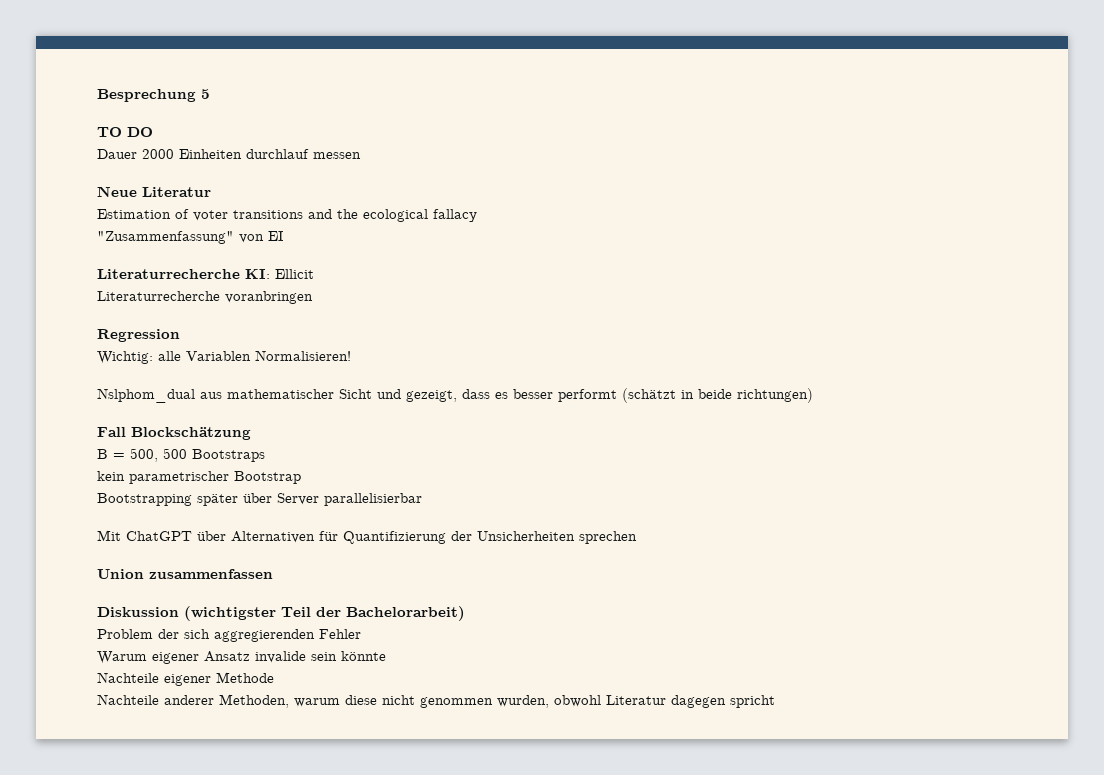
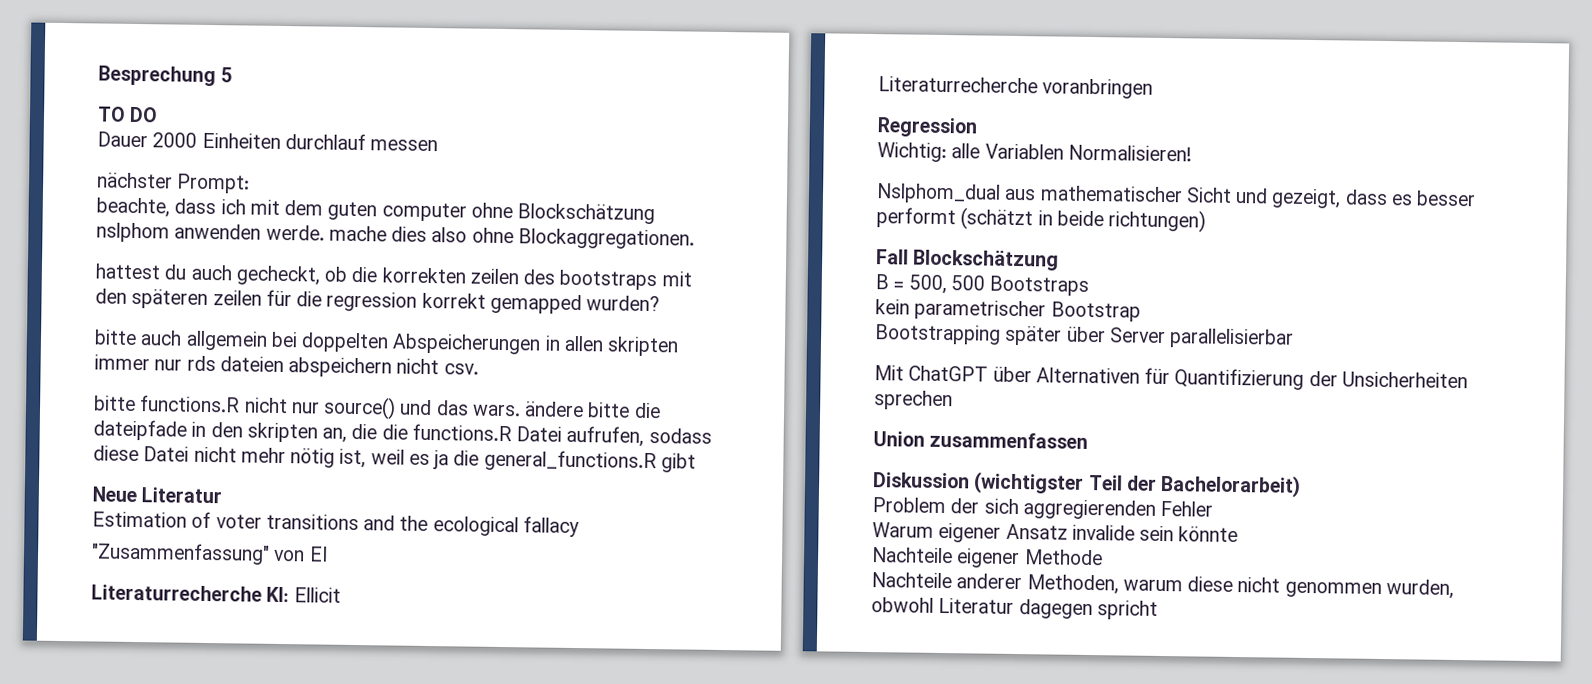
(361, 155) none -> [97,172,251,194] [96,197,656,225] [96,222,695,250] [95,263,692,291] [95,288,661,315] [94,329,680,357] [94,354,479,378] [94,395,661,420] [93,419,712,447] [93,445,696,473] // nächster Prompt: // beachte, dass ich mit dem guten computer ohne Blockschätzung nslphom anwenden werde. mache dies also ohne Blockaggregationen. // hattest du auch gecheckt, ob die korrekten zeilen des bootstraps mit den späteren zeilen für die regression korrekt gemapped wurden? // bitte auch allgemein bei doppelten Abspeicherungen in allen skripten immer nur rds dateien abspeichern nicht csv. // bitte functions.R nicht nur source() und das wars. ändere bitte die dateipfade in den skripten an, die die functions.R Datei aufrufen, sodass diese Datei nicht mehr nötig ist, weil es ja die general_functions.R gibt

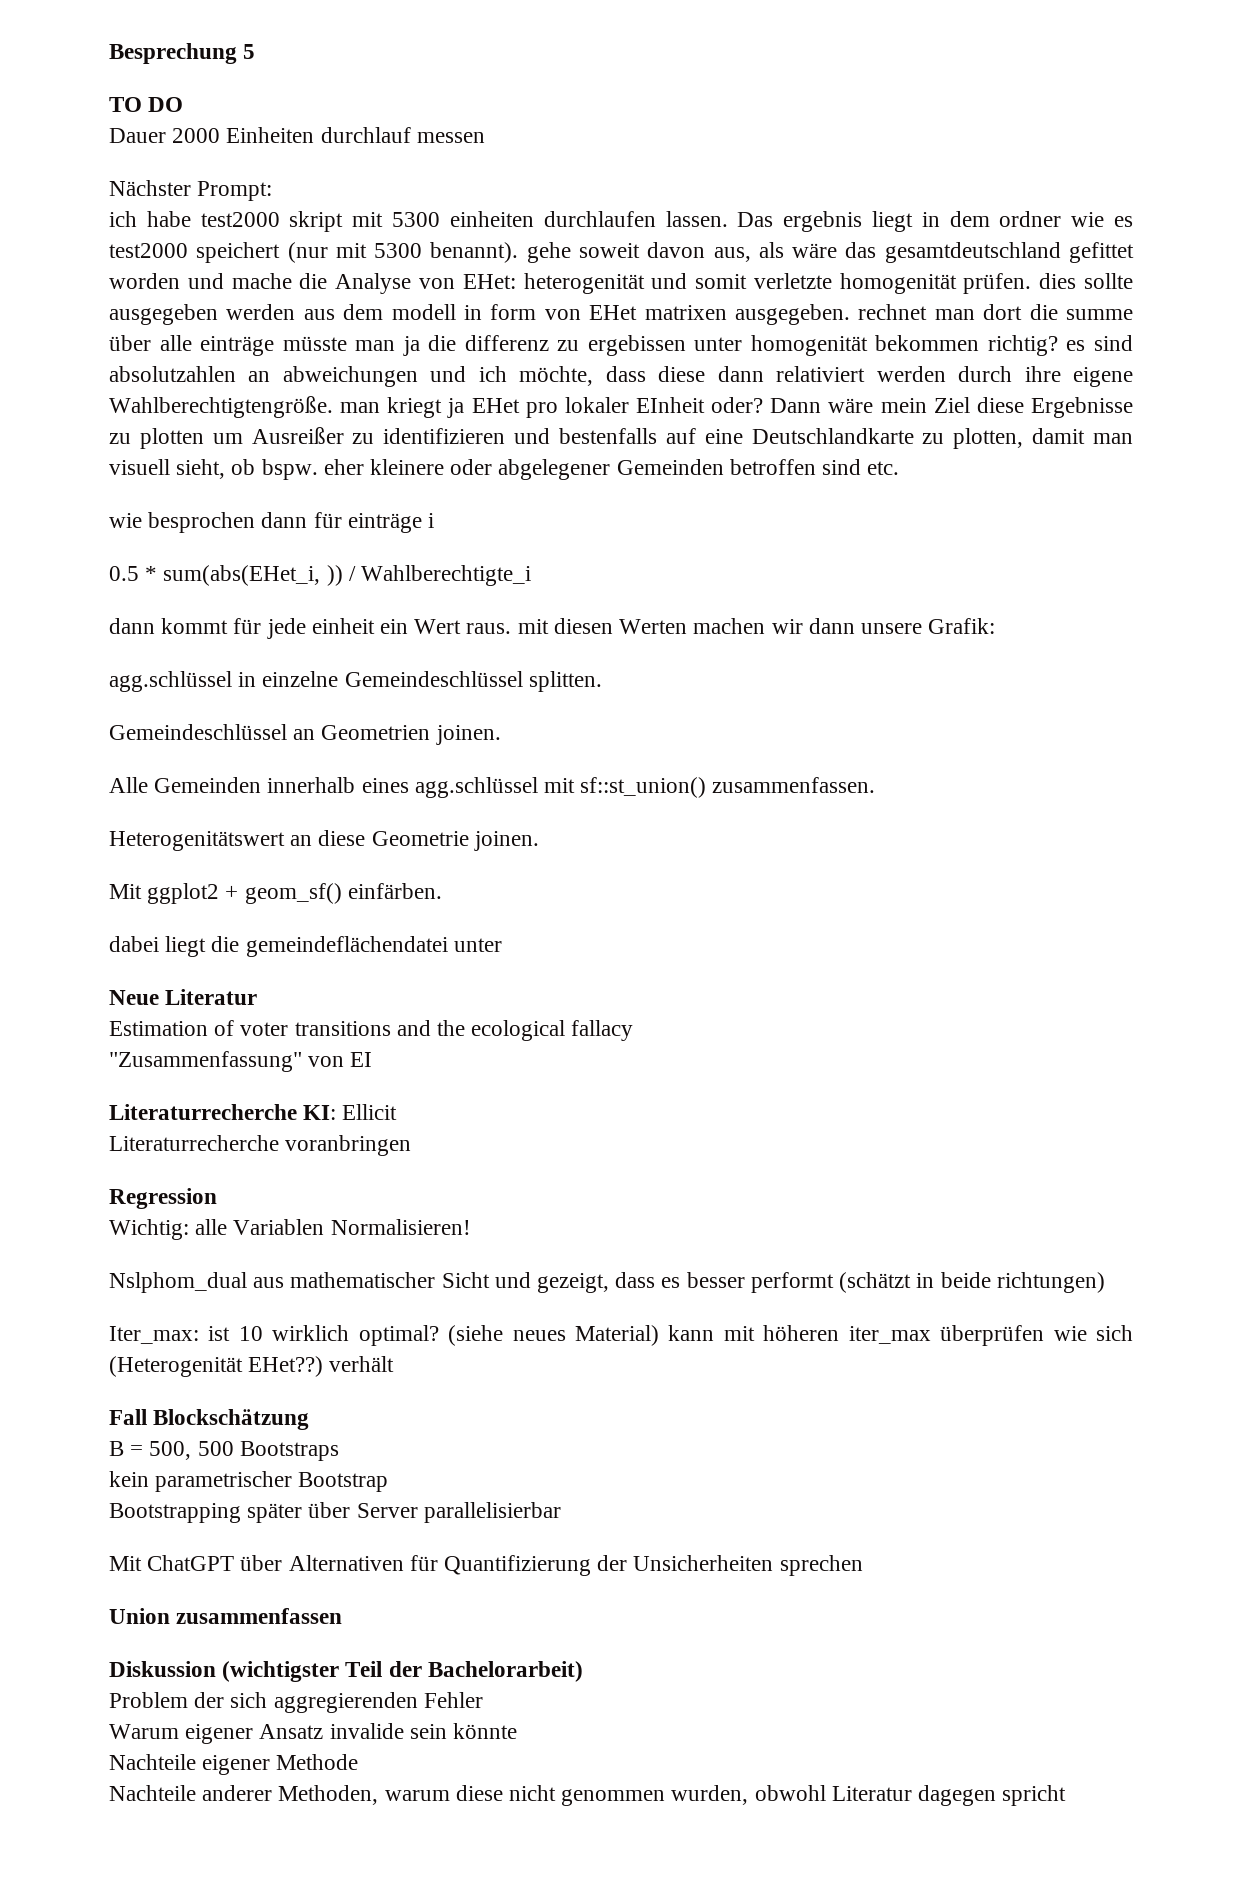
[97,172,173,189] nächster -> [109,180,191,196] Nächster
[96,197,656,225] [96,222,695,250] [95,263,692,291] [95,288,661,315] [94,329,680,357] [94,354,479,378] [94,395,661,420] [93,419,712,447] [93,445,696,473] beachte, dass ich mit dem guten computer ohne Blockschätzung nslphom anwenden werde. mache dies also ohne Blockaggregationen. // hattest du auch gecheckt, ob die korrekten zeilen des bootstraps mit den späteren zeilen für die regression korrekt gemapped wurden? // bitte auch allgemein bei doppelten Abspeicherungen in allen skripten immer nur rds dateien abspeichern nicht csv. // bitte functions.R nicht nur source() und das wars. ändere bitte die dateipfade in den skripten an, die die functions.R Datei aufrufen, sodass diese Datei nicht mehr nötig ist, weil es ja die general_functions.R gibt -> [109,211,1133,232] [109,242,1135,263] [109,273,1134,294] [109,304,1133,325] [109,335,1133,356] [109,366,1133,387] [109,396,1133,418] [109,427,1134,449] [109,459,900,480] [109,512,435,533] [109,565,532,586] [109,618,996,639] [109,671,602,692] [109,724,501,745] [109,777,876,798] [109,830,539,851] [109,883,442,904] [109,936,502,957] ich habe test2000 skript mit 5300 einheiten durchlaufen lassen. Das ergebnis liegt in dem ordner wie es test2000 speichert (nur mit 5300 benannt). gehe soweit davon aus, als wäre das gesamtdeutschland gefittet worden und mache die Analyse von EHet: heterogenität und somit verletzte homogenität prüfen. dies sollte ausgegeben werden aus dem modell in form von EHet matrixen ausgegeben. rechnet man dort die summe über alle einträge müsste man ja die differenz zu ergebissen unter homogenität bekommen richtig? es sind absolutzahlen an abweichungen und ich möchte, dass diese dann relativiert werden durch ihre eigene Wahlberechtigtengröße. man kriegt ja EHet pro lokaler EInheit oder? Dann wäre mein Ziel diese Ergebnisse zu plotten um Ausreißer zu identifizieren und bestenfalls auf eine Deutschlandkarte zu plotten, damit man visuell sieht, ob bspw. eher kleinere oder abgelegener Gemeinden betroffen sind etc. // wie besprochen dann für einträge i // 0.5 * sum(abs(EHet_i, )) / Wahlberechtigte_i // dann kommt für jede einheit ein Wert raus. mit diesen Werten machen wir dann unsere Grafik: // agg.schlüssel in einzelne Gemeindeschlüssel splitten. // Gemeindeschlüssel an Geometrien joinen. // Alle Gemeinden innerhalb eines agg.schlüssel mit sf::st_union() zusammenfassen. // Heterogenitätswert an diese Geometrie joinen. // Mit ggplot2 + geom_sf() einfärben. // dabei liegt die gemeindeflächendatei unter
(1207, 221) none -> [109,1325,1133,1346] [109,1356,395,1377] // Iter_max: ist 10 wirklich optimal? (siehe neues Material) kann mit höheren iter_max überprüfen wie sich (Heterogenität EHet??) verhält

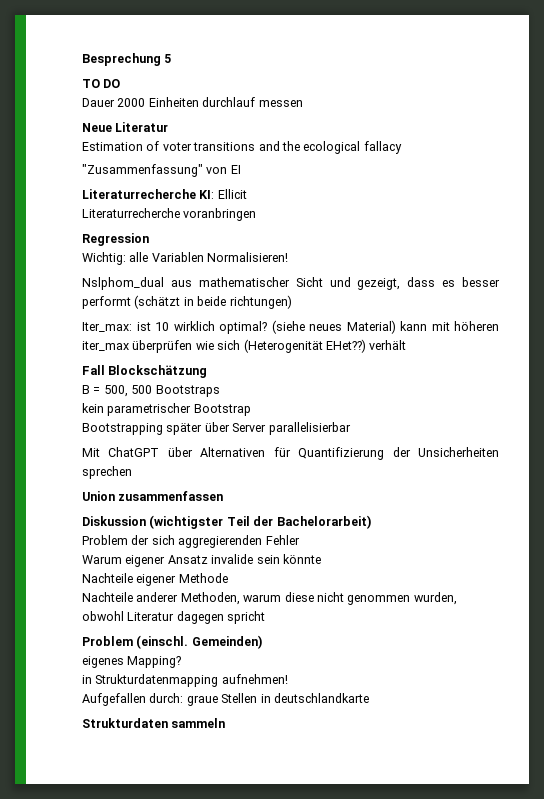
[109,180,273,201] [109,211,1133,232] [109,242,1135,263] [109,273,1134,294] [109,304,1133,325] [109,335,1133,356] [109,366,1133,387] [109,396,1133,418] [109,427,1134,449] [109,459,900,480] [109,512,435,533] [109,565,532,586] [109,618,996,639] [109,671,602,692] [109,724,501,745] [109,777,876,798] [109,830,539,851] [109,883,442,904] [109,936,502,957] // Nächster Prompt: // ich habe test2000 skript mit 5300 einheiten durchlaufen lassen. Das ergebnis liegt in dem ordner wie es test2000 speichert (nur mit 5300 benannt). gehe soweit davon aus, als wäre das gesamtdeutschland gefittet worden und mache die Analyse von EHet: heterogenität und somit verletzte homogenität prüfen. dies sollte ausgegeben werden aus dem modell in form von EHet matrixen ausgegeben. rechnet man dort die summe über alle einträge müsste man ja die differenz zu ergebissen unter homogenität bekommen richtig? es sind absolutzahlen an abweichungen und ich möchte, dass diese dann relativiert werden durch ihre eigene Wahlberechtigtengröße. man kriegt ja EHet pro lokaler EInheit oder? Dann wäre mein Ziel diese Ergebnisse zu plotten um Ausreißer zu identifizieren und bestenfalls auf eine Deutschlandkarte zu plotten, damit man visuell sieht, ob bspw. eher kleinere oder abgelegener Gemeinden betroffen sind etc. // wie besprochen dann für einträge i // 0.5 * sum(abs(EHet_i, )) / Wahlberechtigte_i // dann kommt für jede einheit ein Wert raus. mit diesen Werten machen wir dann unsere Grafik: // agg.schlüssel in einzelne Gemeindeschlüssel splitten. // Gemeindeschlüssel an Geometrien joinen. // Alle Gemeinden innerhalb eines agg.schlüssel mit sf::st_union() zusammenfassen. // Heterogenitätswert an diese Geometrie joinen. // Mit ggplot2 + geom_sf() einfärben. // dabei liegt die gemeindeflächendatei unter -> (303, 103) none
(1067, 1795) none -> [82,635,262,649] [82,656,182,668] [82,674,288,687] [82,693,369,706] [82,718,226,728] // Problem (einschl. Gemeinden) // eigenes Mapping? // in Strukturdatenmapping aufnehmen! // Aufgefallen durch: graue Stellen in deutschlandkarte // Strukturdaten sammeln

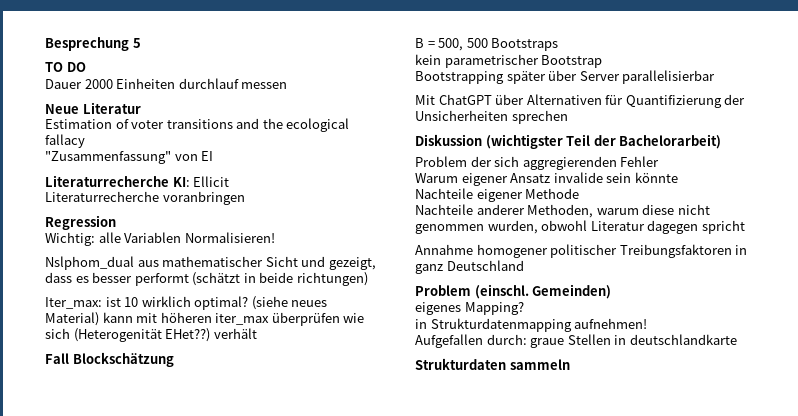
[82,491,224,501] // Union zusammenfassen -> (568, 117) none
(266, 617) none -> [415,244,748,258] [415,260,524,274] // Annahme homogener politischer Treibungsfaktoren in ganz Deutschland

